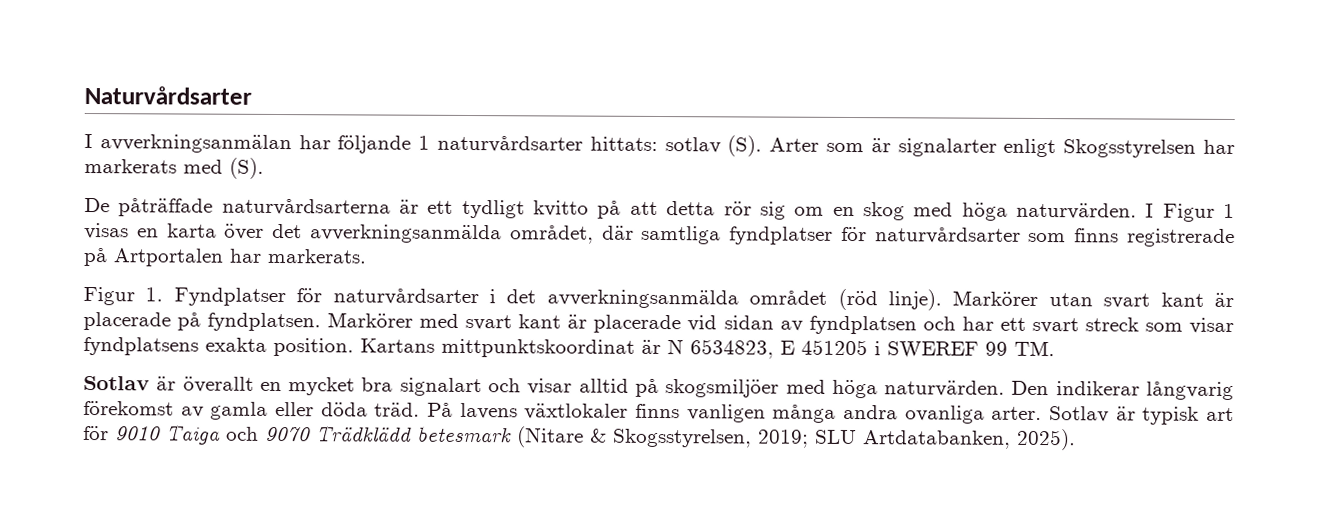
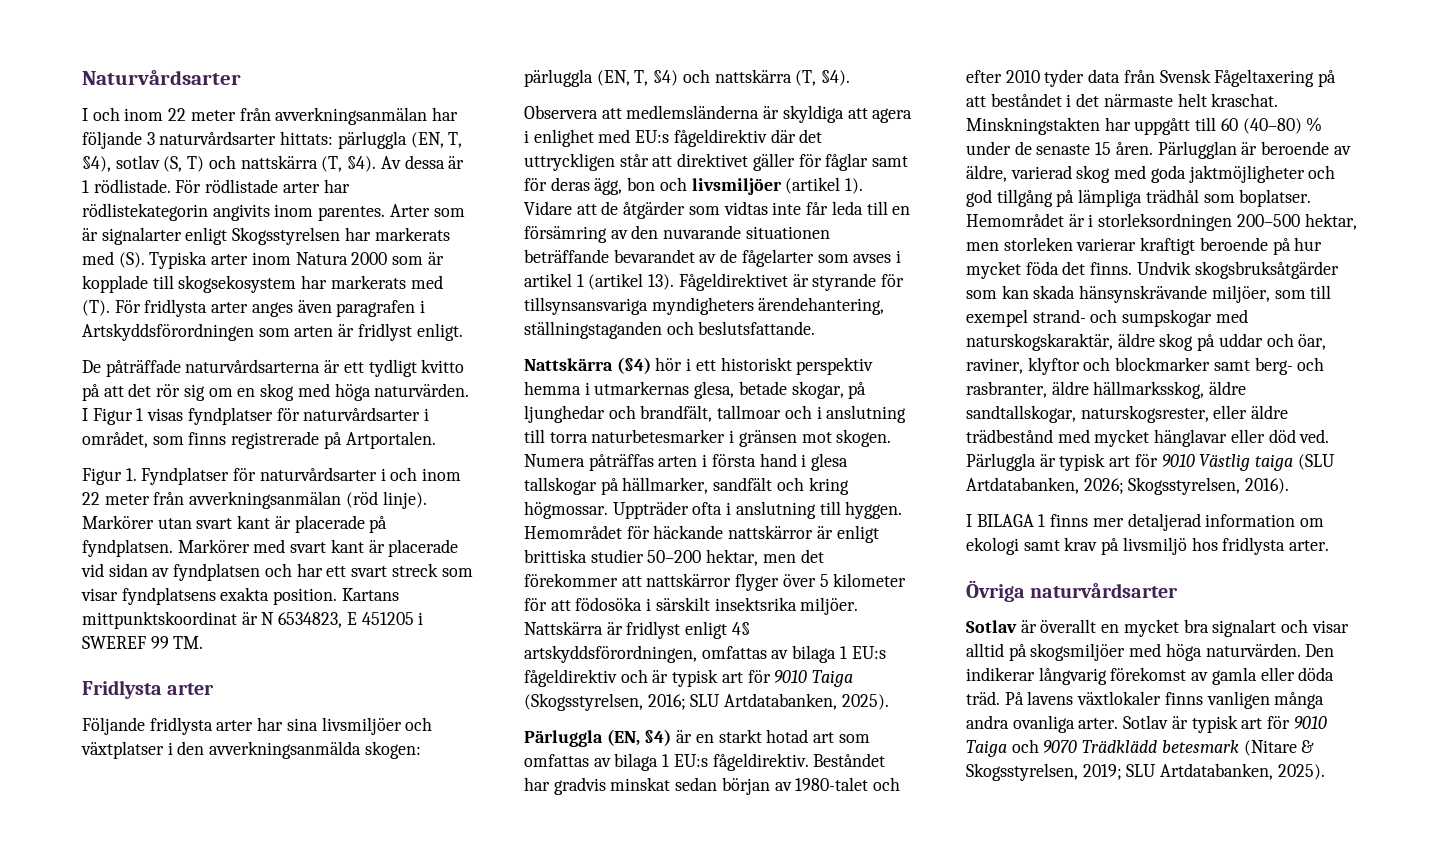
(93, 141) none -> [92,107,271,121] och inom 22 meter från
[418,135,431,150] 1 -> [146,132,155,145] 3
[664,135,763,157] sotlav (S). -> [337,131,463,149] [82,155,465,172] [82,179,350,193] [82,203,386,221] pärluggla (EN, T, §4), sotlav (S, T) och nattskärra (T, §4). Av dessa är 1 rödlistade. För rödlistade arter har rödlistekategorin angivits inom parentes.
(264, 168) none -> [149,251,444,269] [82,275,443,293] [82,299,426,317] [82,323,463,341] Typiska arter inom Natura 2000 som är kopplade till skogsekosystem har markerats med (T). För fridlysta arter anges även paragrafen i Artskyddsförordningen som arten är fridlyst enligt.
[666,201,716,216] detta -> [128,383,152,397] det
[136,223,722,245] en karta över det avverkningsanmälda området, där samtliga -> (184, 414) none
(1021, 235) none -> [424,408,430,421] [82,431,148,448] i området,
[113,248,367,267] Artportalen har markerats. -> [345,431,436,449] Artportalen.
[506,289,828,309] det avverkningsanmälda området -> [390,467,462,481] [82,491,342,509] och inom 22 meter från avverkningsanmälan
(1055, 348) none -> [82,680,215,699] [82,717,433,735] [81,741,421,759] [524,69,851,87] [524,105,913,123] [524,129,823,147] [524,153,909,171] [524,177,864,195] [524,201,911,219] [524,225,830,243] [524,249,902,267] [524,273,905,291] [524,297,885,315] [524,321,816,339] [524,357,874,375] [524,381,867,399] [524,405,907,423] [524,429,892,447] [524,453,849,471] [524,477,849,495] [524,501,903,519] [524,525,879,543] [524,549,824,566] [524,573,907,591] [524,597,859,615] [524,621,750,639] [524,645,886,663] [524,669,854,687] [524,693,889,711] [524,729,870,747] [524,753,886,771] [524,777,901,795] [966,69,1337,87] [966,93,1279,107] [966,117,1323,135] [966,141,1351,159] [966,165,1336,183] [966,189,1312,207] [966,213,1357,231] [966,237,1323,255] [966,261,1339,279] [966,285,1332,303] [966,309,1248,327] [966,333,1327,351] [966,357,1325,375] [966,381,1247,399] [966,405,1289,423] [966,429,1330,447] [966,453,1335,471] [966,477,1290,495] [966,513,1325,531] [966,537,1330,555] [966,580,1179,602] // Fridlysta arter // Följande fridlysta arter har sina livsmiljöer och växtplatser i den avverkningsanmälda skogen: pärluggla (EN, T, §4) och nattskärra (T, §4). // Observera att medlemsländerna är skyldiga att agera i enlighet med EU:s fågeldirektiv där det uttryckligen står att direktivet gäller för fåglar samt för deras ägg, bon och livsmiljöer (artikel 1). Vidare att de åtgärder som vidtas inte får leda till en försämring av den nuvarande situationen beträffande bevarandet av de fågelarter som avses i artikel 1 (artikel 13). Fågeldirektivet är styrande för tillsynsansvariga myndigheters ärendehantering, ställningstaganden och beslutsfattande. // Nattskärra (§4) hör i ett historiskt perspektiv hemma i utmarkernas glesa, betade skogar, på ljunghedar och brandfält, tallmoar och i anslutning till torra naturbetesmarker i gränsen mot skogen. Numera påträffas arten i första hand i glesa tallskogar på hällmarker, sandfält och kring högmossar. Uppträder ofta i anslutning till hyggen. Hemområdet för häckande nattskärror är enligt brittiska studier 50–200 hektar, men det förekommer att nattskärror flyger över 5 kilometer för att födosöka i särskilt insektsrika miljöer. Nattskärra är fridlyst enligt 4§ artskyddsförordningen, omfattas av bilaga 1 EU:s fågeldirektiv och är typisk art för 9010 Taiga (Skogsstyrelsen, 2016; SLU Artdatabanken, 2025). // Pärluggla (EN, §4) är en starkt hotad art som omfattas av bilaga 1 EU:s fågeldirektiv. Beståndet har gradvis minskat sedan början av 1980-talet och efter 2010 tyder data från Svensk Fågeltaxering på att beståndet i det närmaste helt kraschat. Minskningstakten har uppgått till 60 (40–80) % under de senaste 15 åren. Pärlugglan är beroende av äldre, varierad skog med goda jaktmöjligheter och god tillgång på lämpliga trädhål som boplatser. Hemområdet är i storleksordningen 200–500 hektar, men storleken varierar kraftigt beroende på hur mycket föda det finns. Undvik skogsbruksåtgärder som kan skada hänsynskrävande miljöer, som till exempel strand- och sumpskogar med naturskogskaraktär, äldre skog på uddar och öar, raviner, klyftor och blockmarker samt berg- och rasbranter, äldre hällmarksskog, äldre sandtallskogar, naturskogsrester, eller äldre trädbestånd med mycket hänglavar eller död ved. Pärluggla är typisk art för 9010 Västlig taiga (SLU Artdatabanken, 2026; Skogsstyrelsen, 2016). // I BILAGA 1 finns mer detaljerad information om ekologi samt krav på livsmiljö hos fridlysta arter. // Övriga naturvårdsarter

